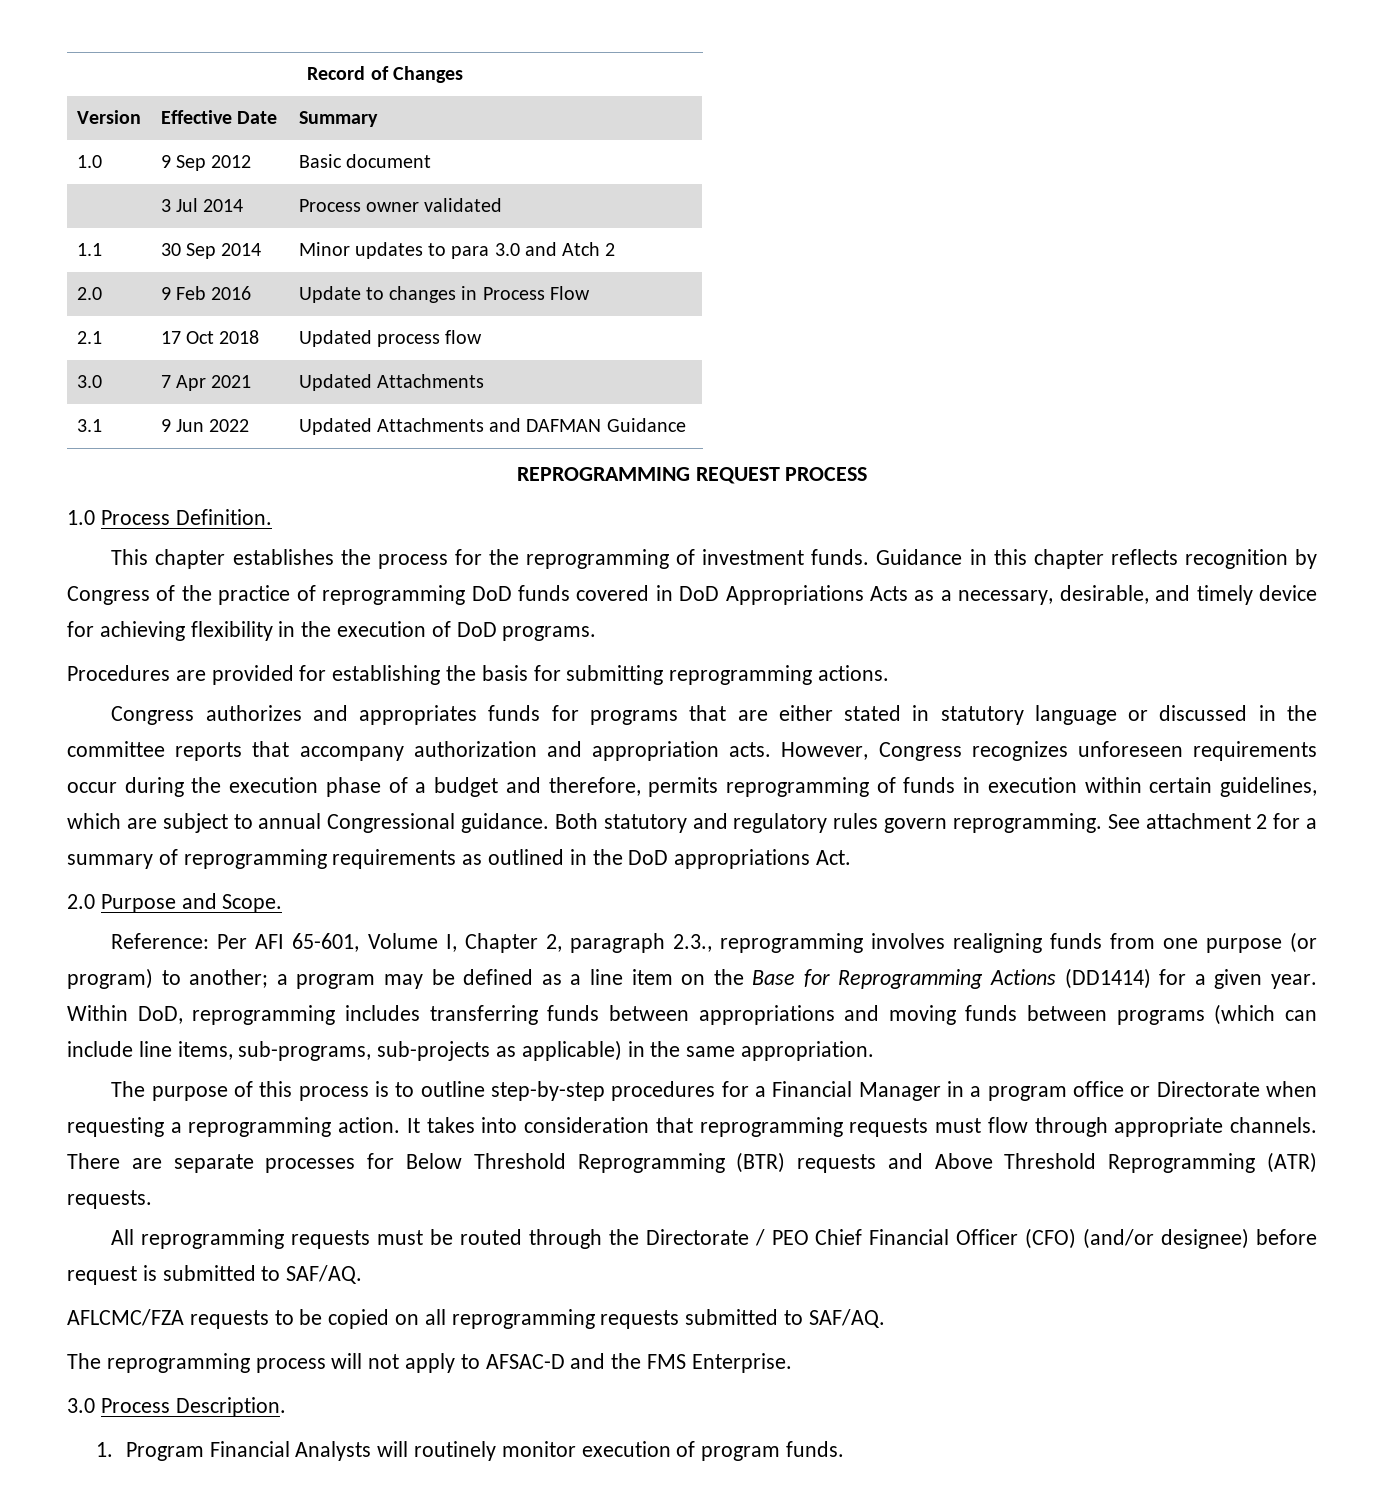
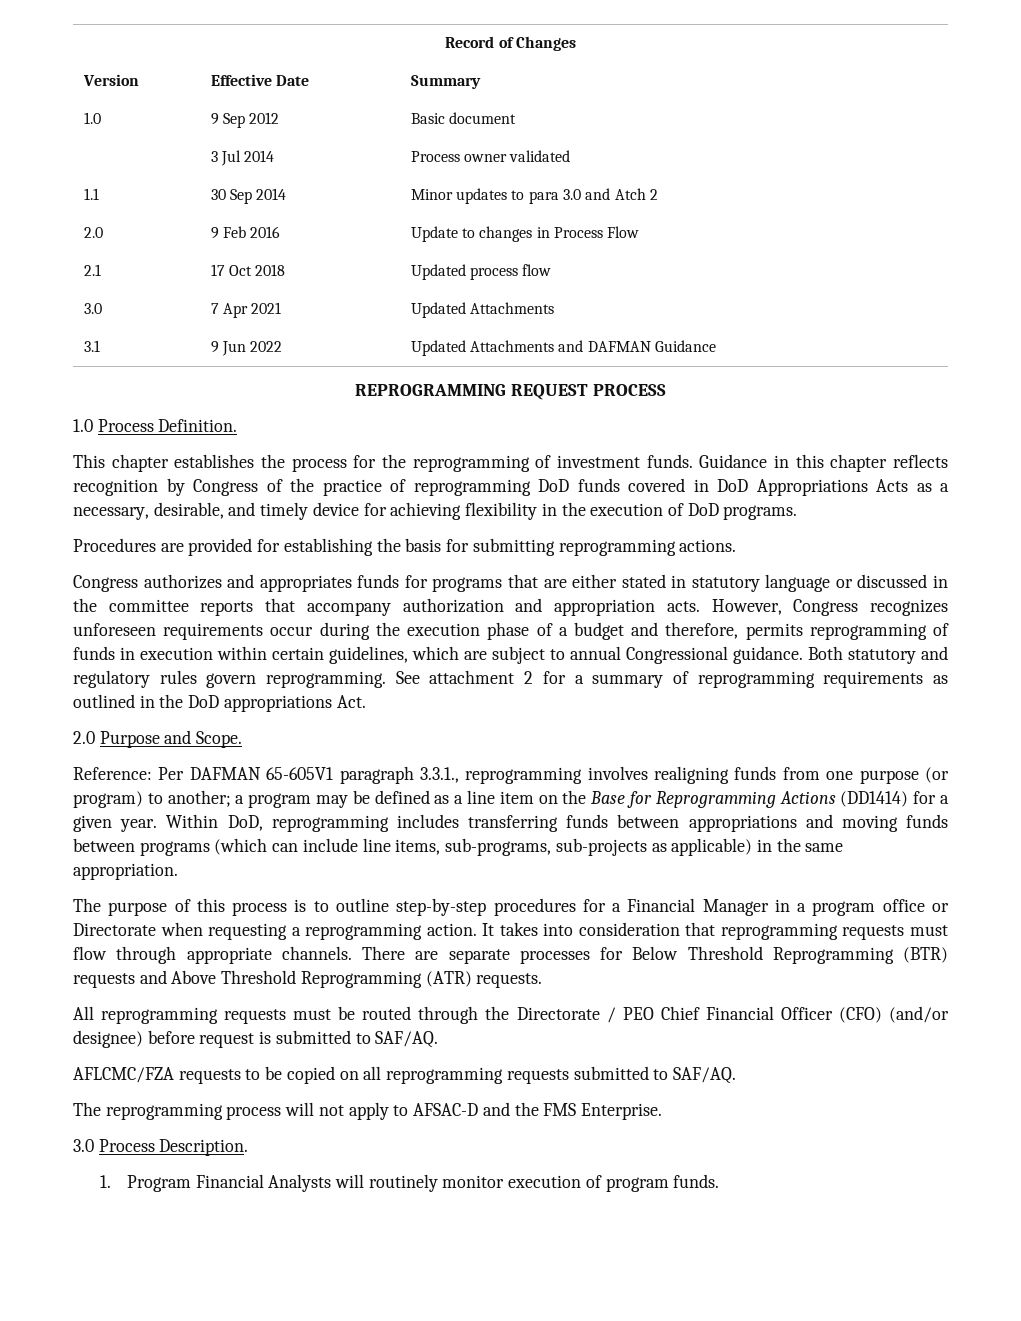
[255,933,712,953] AFI 65-601, Volume I, Chapter 2, paragraph 2.3., -> [189,766,459,784] DAFMAN 65-605V1 paragraph 3.3.1.,

